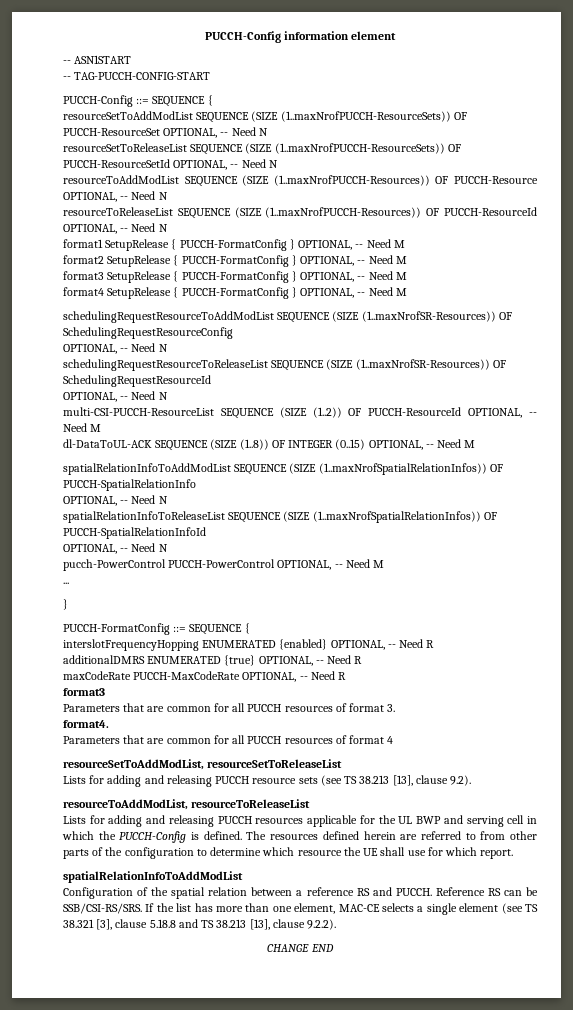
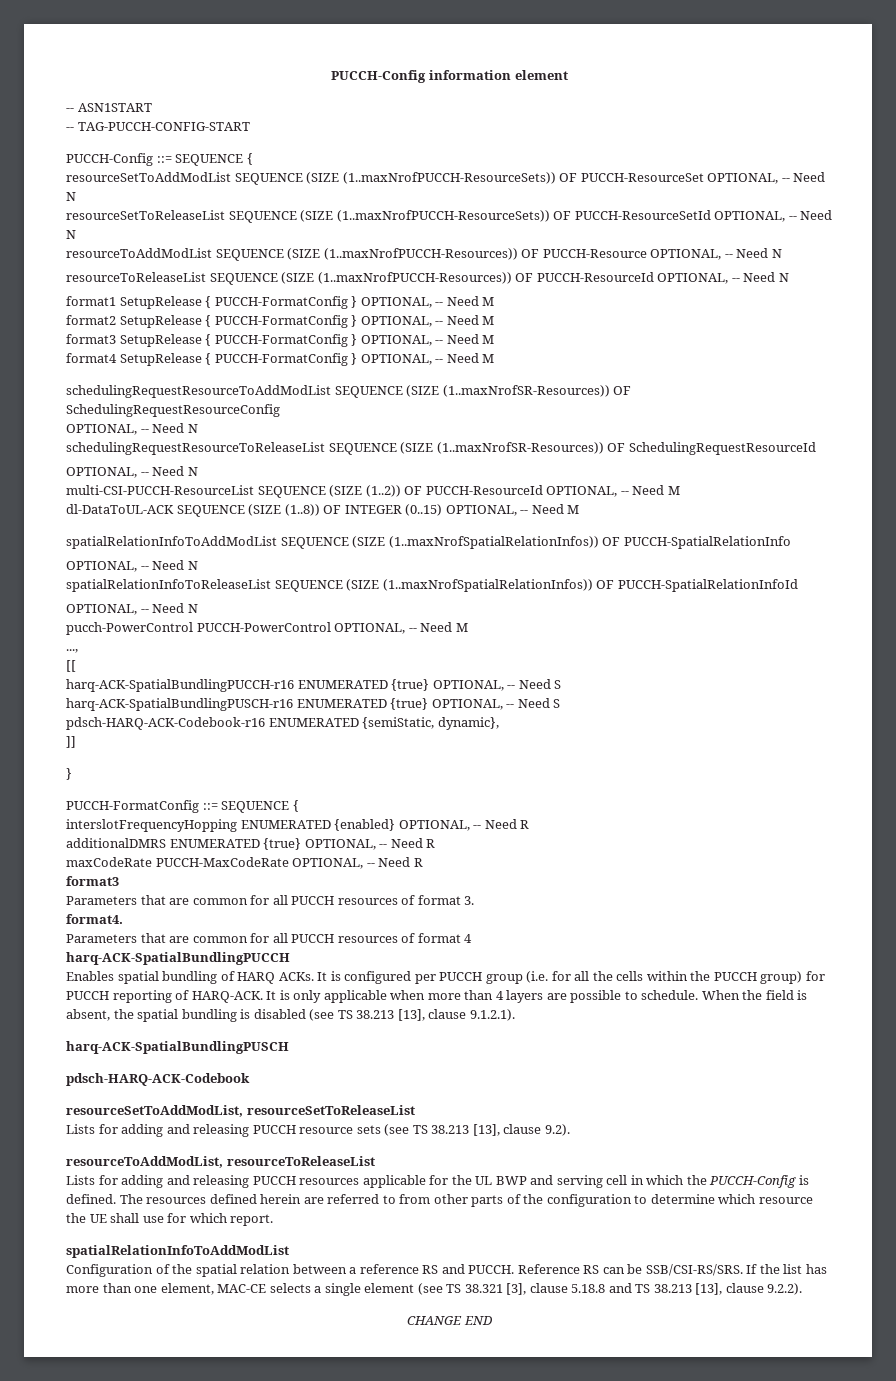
[63,582,69,584] ... -> [66,649,78,653] [66,660,76,672] [66,679,562,692] [66,698,561,711] [66,717,499,730] [66,736,76,748] ..., // [[ // harq-ACK-SpatialBundlingPUCCH-r16 ENUMERATED {true} OPTIONAL, -- Need S // harq-ACK-SpatialBundlingPUSCH-r16 ENUMERATED {true} OPTIONAL, -- Need S // pdsch-HARQ-ACK-Codebook-r16 ENUMERATED {semiStatic, dynamic}, // ]]
(394, 740) none -> [66,952,290,965] [66,971,825,984] [66,990,808,1003] [66,1009,515,1022] [66,1041,289,1054] [66,1073,250,1086] // harq-ACK-SpatialBundlingPUCCH // Enables spatial bundling of HARQ ACKs. It is configured per PUCCH group (i.e. for all the cells within the PUCCH group) for PUCCH reporting of HARQ-ACK. It is only applicable when more than 4 layers are possible to schedule. When the field is absent, the spatial bundling is disabled (see TS 38.213 [13], clause 9.1.2.1). // harq-ACK-SpatialBundlingPUSCH // pdsch-HARQ-ACK-Codebook

